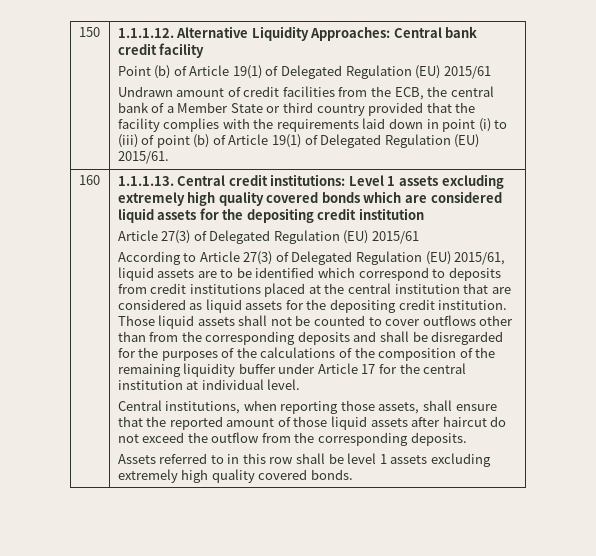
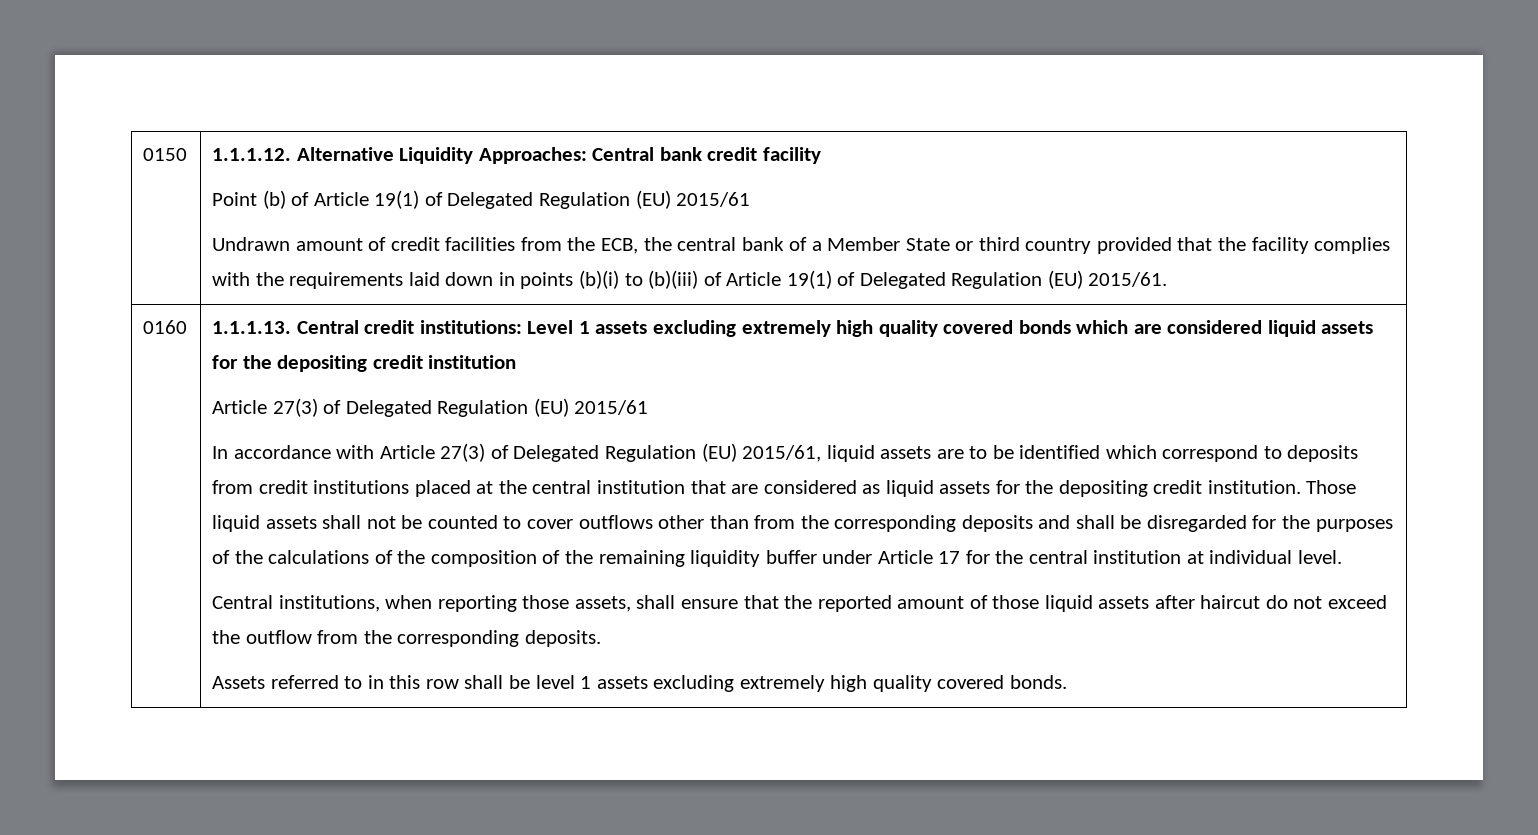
[78,27,100,37] 150 -> [143,148,188,161] 0150
[442,118,508,132] [117,134,210,148] point (i) to (iii) of point (b) -> [520,270,699,289] points (b)(i) to (b)(iii)
[78,175,100,185] 160 -> [143,320,188,334] 0160
[117,251,197,265] According to -> [212,445,375,459] In accordance with

